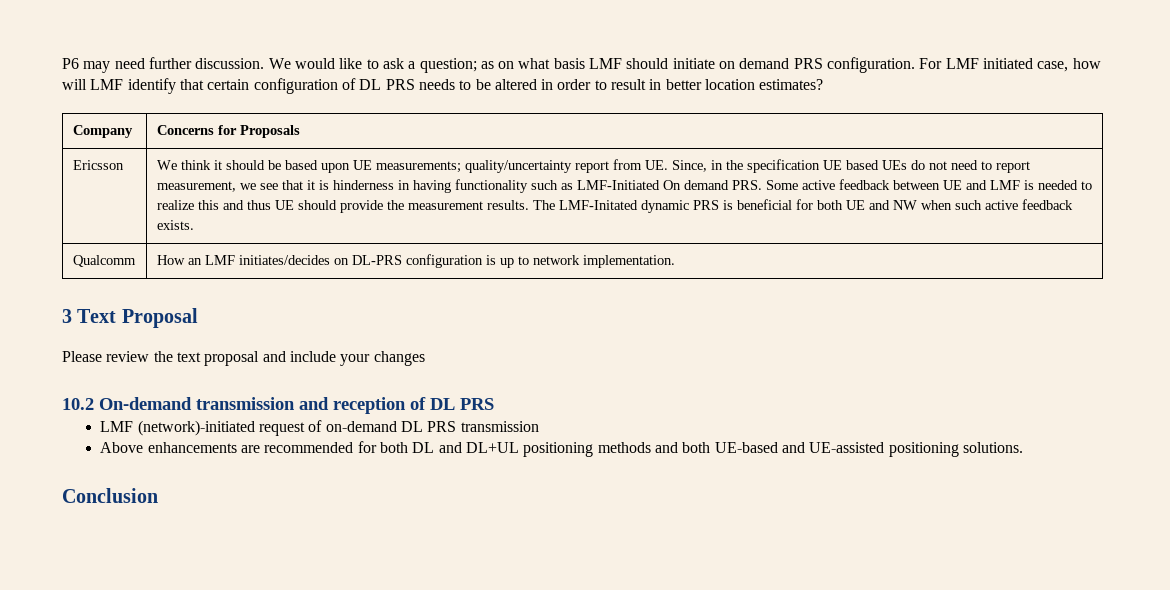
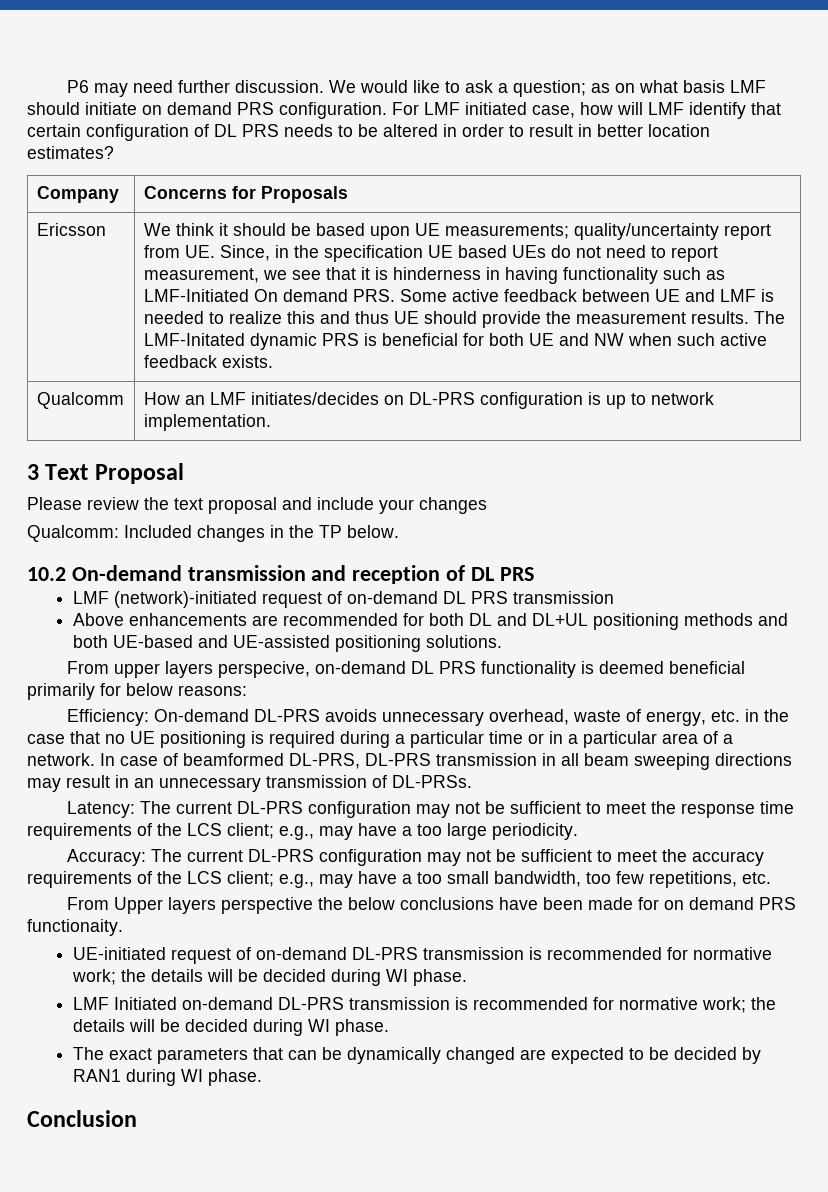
(425, 358) none -> [27,525,399,542] // Qualcomm: Included changes in the TP below.
(1023, 447) none -> [67,661,746,678] [27,683,247,700] [67,709,790,726] [27,731,733,748] [27,753,792,770] [27,775,472,792] [67,801,795,818] [27,823,578,840] [67,849,765,866] [27,871,771,888] [67,897,797,914] [27,919,123,936] [72,947,772,964] [71,969,467,986] [72,997,776,1013] [72,1019,389,1036] [72,1047,761,1064] [72,1069,262,1086] // From upper layers perspecive, on-demand DL PRS functionality is deemed beneficial primarily for below reasons: // Efficiency: On-demand DL-PRS avoids unnecessary overhead, waste of energy, etc. in the case that no UE positioning is required during a particular time or in a particular area of a network. In case of beamformed DL-PRS, DL-PRS transmission in all beam sweeping directions may result in an unnecessary transmission of DL-PRSs. // Latency: The current DL-PRS configuration may not be sufficient to meet the response time requirements of the LCS client; e.g., may have a too large periodicity. // Accuracy: The current DL-PRS configuration may not be sufficient to meet the accuracy requirements of the LCS client; e.g., may have a too small bandwidth, too few repetitions, etc. // From Upper layers perspective the below conclusions have been made for on demand PRS functionaity. // UE-initiated request of on-demand DL-PRS transmission is recommended for normative work; the details will be decided during WI phase. // LMF Initiated on-demand DL-PRS transmission is recommended for normative work; the details will be decided during WI phase. // The exact parameters that can be dynamically changed are expected to be decided by RAN1 during WI phase.

